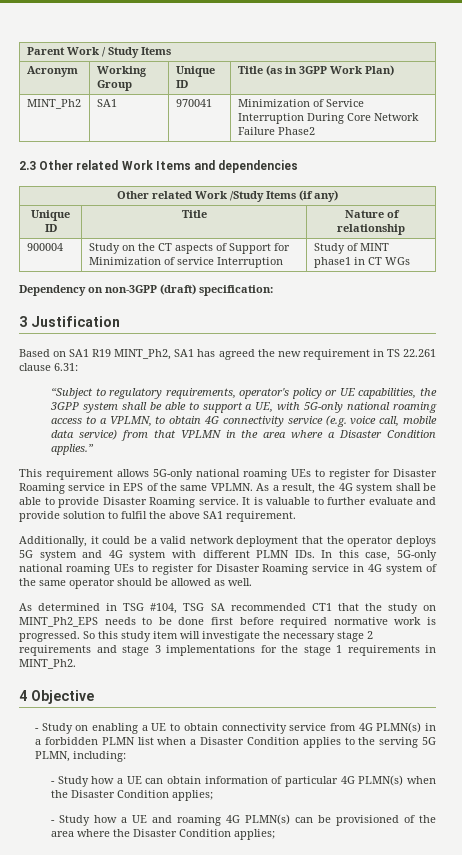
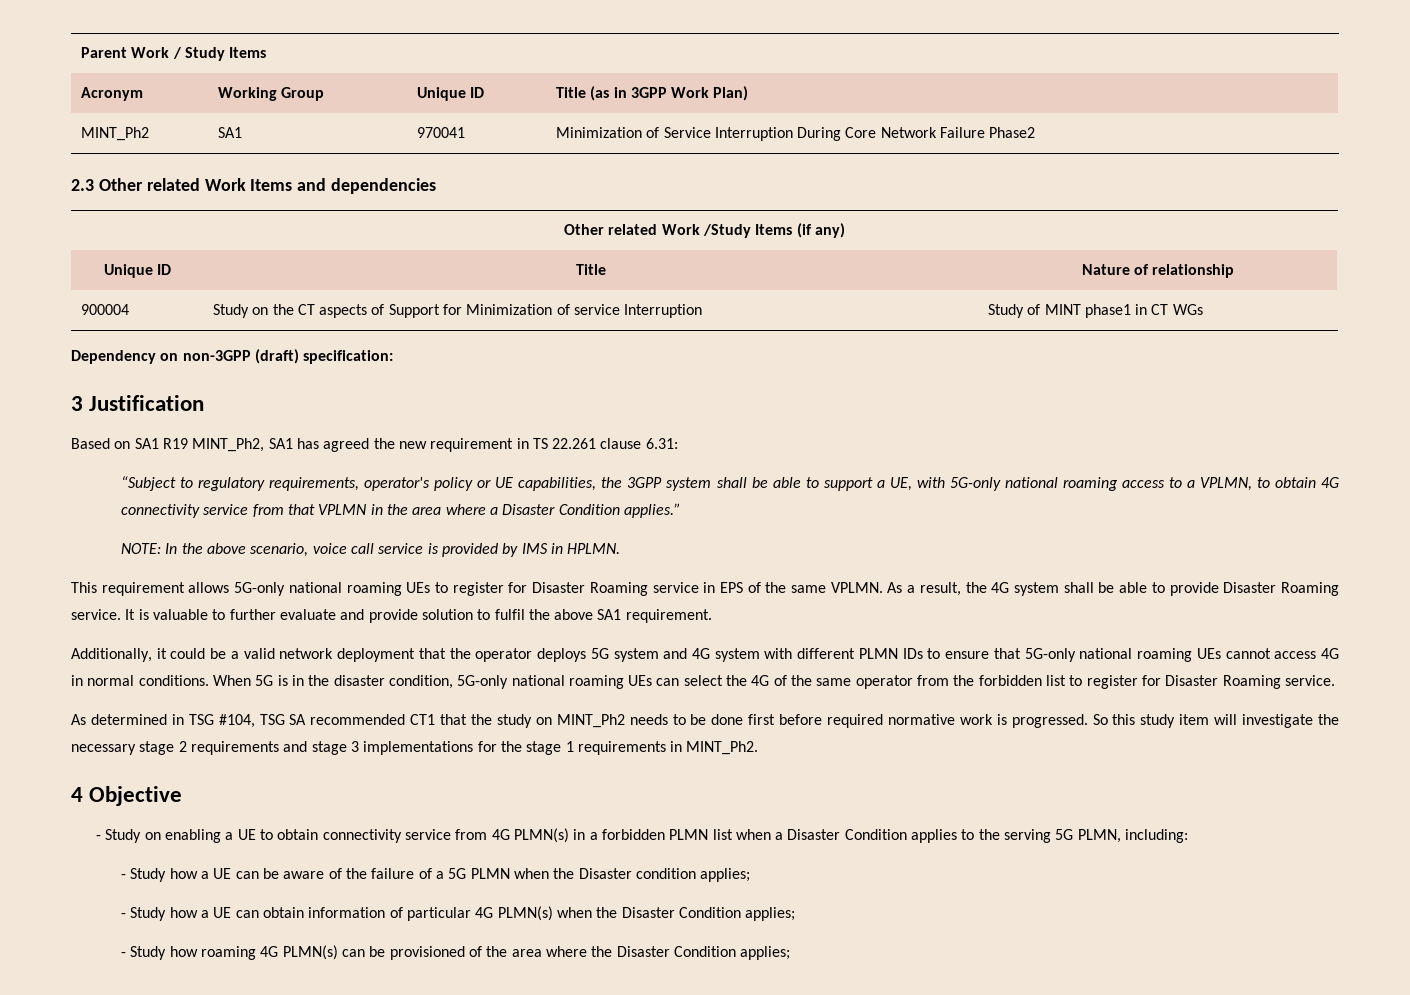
[325,415,437,427] [51,429,117,440] (e.g. voice call, mobile data service) -> (249, 509) none
(95, 449) none -> [121,543,621,557] // NOTE: In the above scenario, voice call service is provided by IMS in HPLMN.
[294,550,437,561] [19,564,438,575] [19,578,252,589] IDs. In this case, 5G-only national roaming UEs to register for Disaster Roaming service in 4G system of the same operator should be allowed as well. -> [902,648,1340,662] [71,675,1335,689] IDs to ensure that 5G-only national roaming UEs cannot access 4G in normal conditions. When 5G is in the disaster condition, 5G-only national roaming UEs can select the 4G of the same operator from the forbidden list to register for Disaster Roaming service.
[19,617,98,627] MINT_Ph2_EPS -> [556,714,625,728] MINT_Ph2
(127, 756) none -> [121,868,751,882] // - Study how a UE can be aware of the failure of a 5G PLMN when the Disaster condition applies;
[121,815,173,823] a UE and -> (198, 951) none

